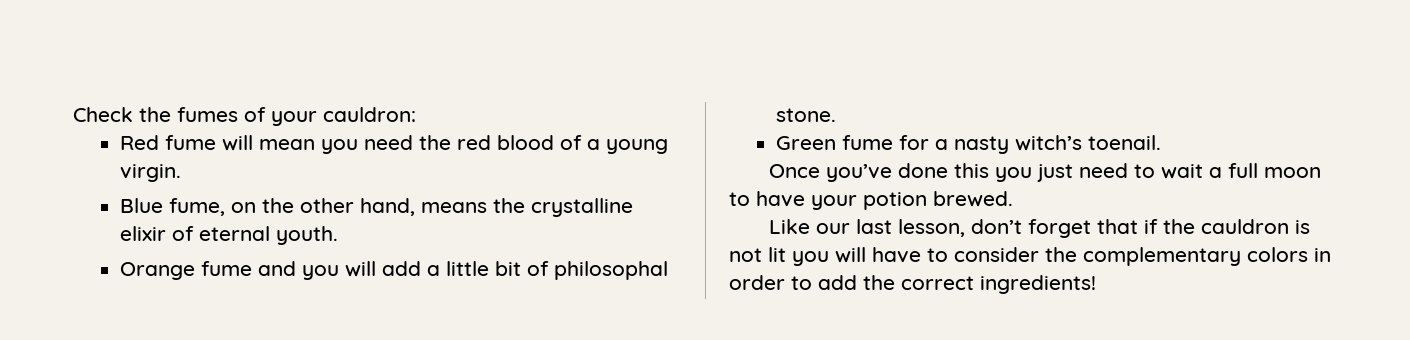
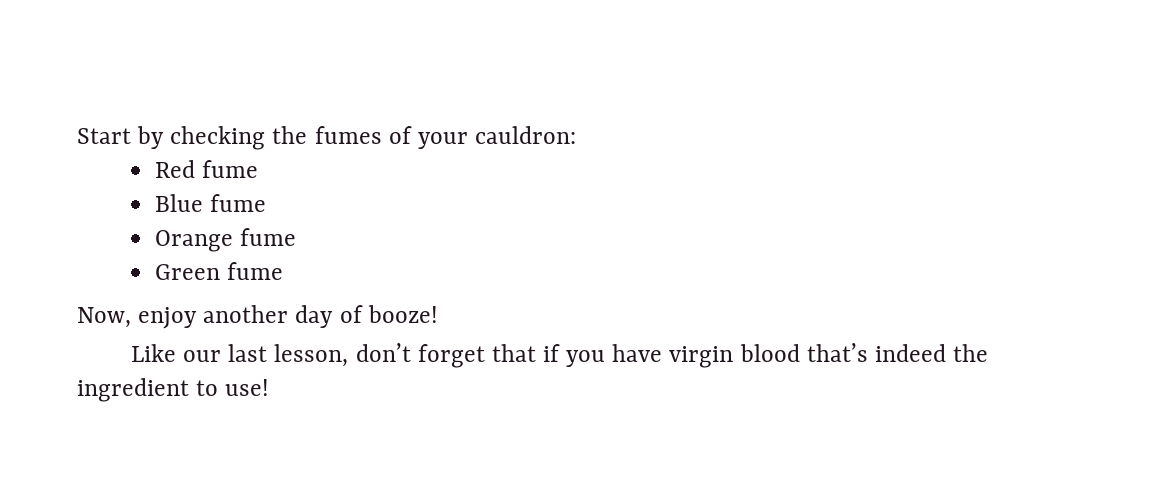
[73,107,133,122] Check -> [77,126,266,150] Start by checking
[221,135,668,154] [119,164,181,182] [119,198,633,217] [119,226,338,245] [119,261,668,280] [775,108,836,122] [775,135,1161,154] [769,163,1322,182] [729,191,1013,210] will mean you need the red blood of a young virgin. // Blue fume, on the other hand, means the crystalline elixir of eternal youth. // Orange fume and you will add a little bit of philosophal stone. // Green fume for a nasty witch’s toenail. // Once you’ve done this you just need to wait a full moon to have your potion brewed. -> [154,194,266,212] [154,228,296,252] [154,262,283,280] [77,305,438,329] // Blue fume // Orange fume // Green fume // Now, enjoy another day of booze!
[1163,219,1311,234] [729,247,1331,266] [729,275,1096,294] the cauldron is not lit you will have to consider the complementary colors in order to add the correct ingredients! -> [566,343,989,368] [77,378,270,402] you have virgin blood that’s indeed the ingredient to use!

